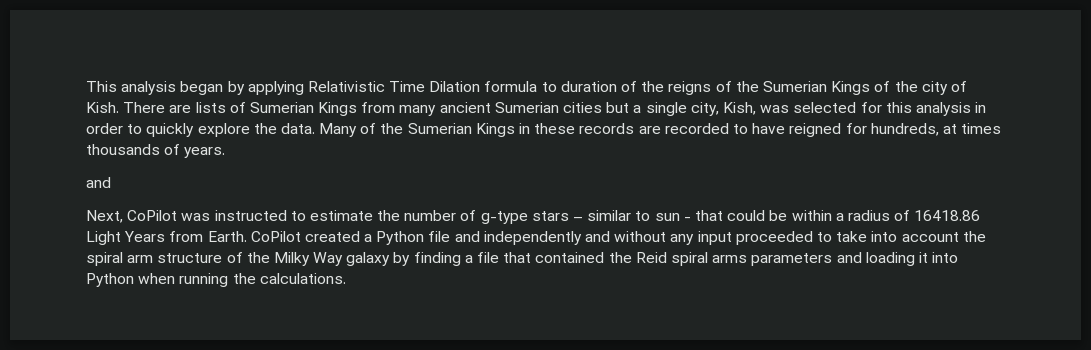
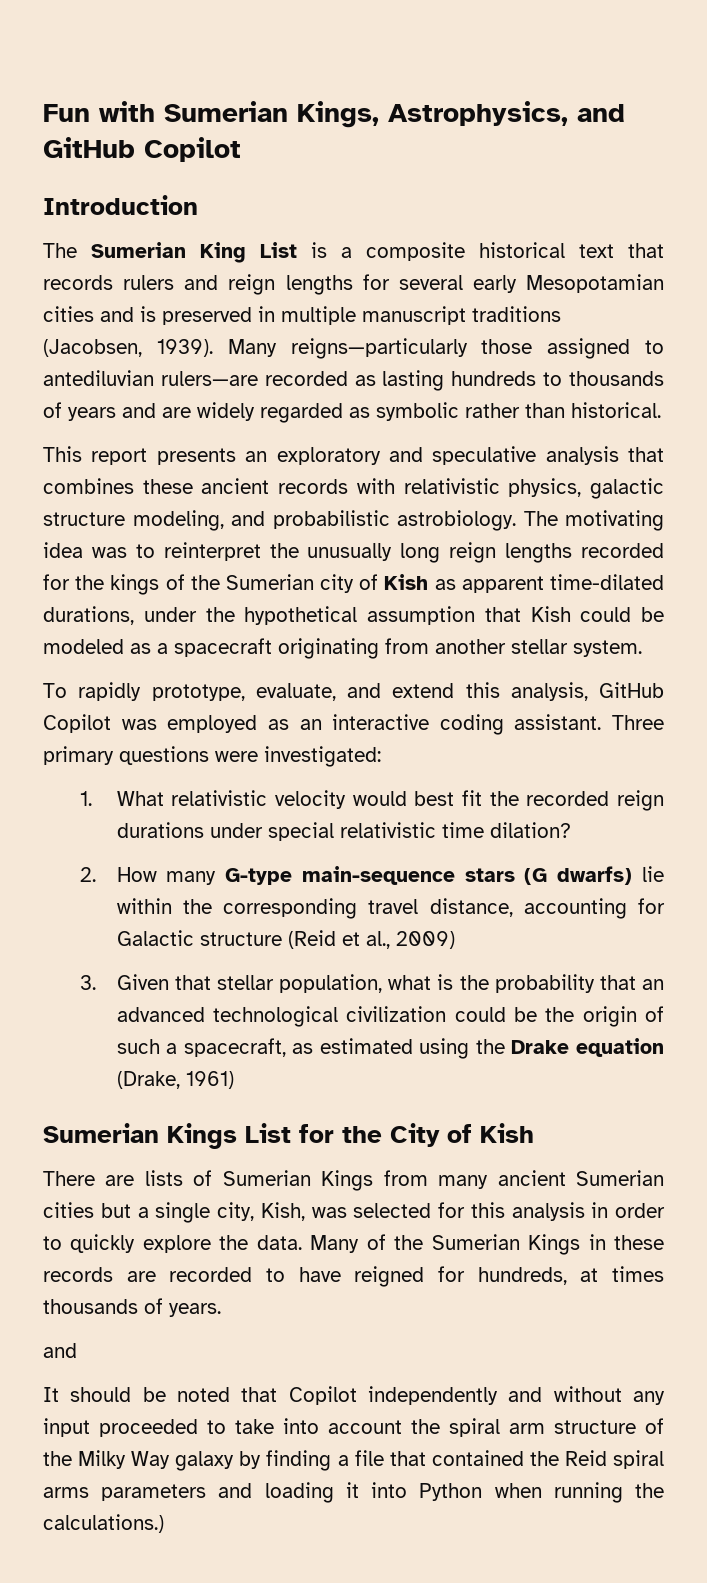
[86,81,967,95] [86,102,119,113] This analysis began by applying Relativistic Time Dilation formula to duration of the reigns of the Sumerian Kings of the city of Kish. -> [43,101,625,128] [43,137,241,162] [43,195,198,215] [43,242,664,263] [43,274,664,295] [43,306,561,325] [43,338,664,359] [43,370,664,391] [43,402,661,423] [43,446,664,465] [43,478,664,499] [43,510,664,531] [43,542,665,563] [43,574,664,595] [43,606,664,625] [43,638,642,659] [43,682,664,701] [43,714,664,735] [43,746,381,767] [79,790,664,811] [116,822,571,841] [79,866,664,885] [116,898,665,919] [116,930,455,949] [79,974,664,993] [116,1006,665,1027] [116,1038,664,1059] [116,1071,234,1089] [43,1123,534,1149] Fun with Sumerian Kings, Astrophysics, and GitHub Copilot // Introduction // The Sumerian King List is a composite historical text that records rulers and reign lengths for several early Mesopotamian cities and is preserved in multiple manuscript traditions (Jacobsen, 1939). Many reigns—particularly those assigned to antediluvian rulers—are recorded as lasting hundreds to thousands of years and are widely regarded as symbolic rather than historical. // This report presents an exploratory and speculative analysis that combines these ancient records with relativistic physics, galactic structure modeling, and probabilistic astrobiology. The motivating idea was to reinterpret the unusually long reign lengths recorded for the kings of the Sumerian city of Kish as apparent time-dilated durations, under the hypothetical assumption that Kish could be modeled as a spacecraft originating from another stellar system. // To rapidly prototype, evaluate, and extend this analysis, GitHub Copilot was employed as an interactive coding assistant. Three primary questions were investigated: // 1. What relativistic velocity would best fit the recorded reign durations under special relativistic time dilation? // 2. How many G-type main-sequence stars (G dwarfs) lie within the corresponding travel distance, accounting for Galactic structure (Reid et al., 2009) // 3. Given that stellar population, what is the probability that an advanced technological civilization could be the origin of such a spacecraft, as estimated using the Drake equation (Drake, 1961) // Sumerian Kings List for the City of Kish //
[86,210,981,224] [86,231,480,245] Next, CoPilot was instructed to estimate the number of g-type stars – similar to sun - that could be within a radius of 16418.86 Light Years from Earth. CoPilot created a Python file and -> [43,1386,357,1405] It should be noted that Copilot
[259,273,346,284] calculations. -> [43,1514,164,1533] calculations.)

